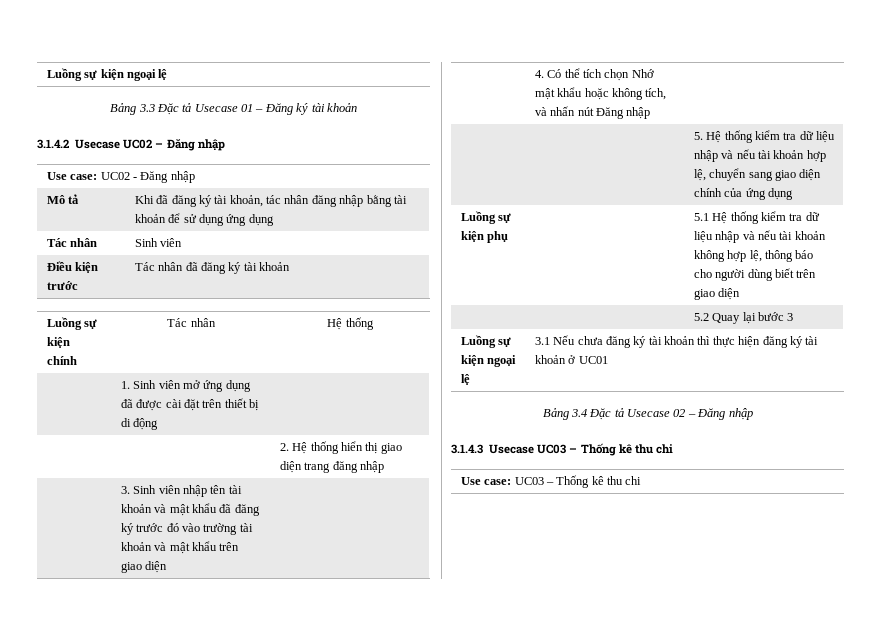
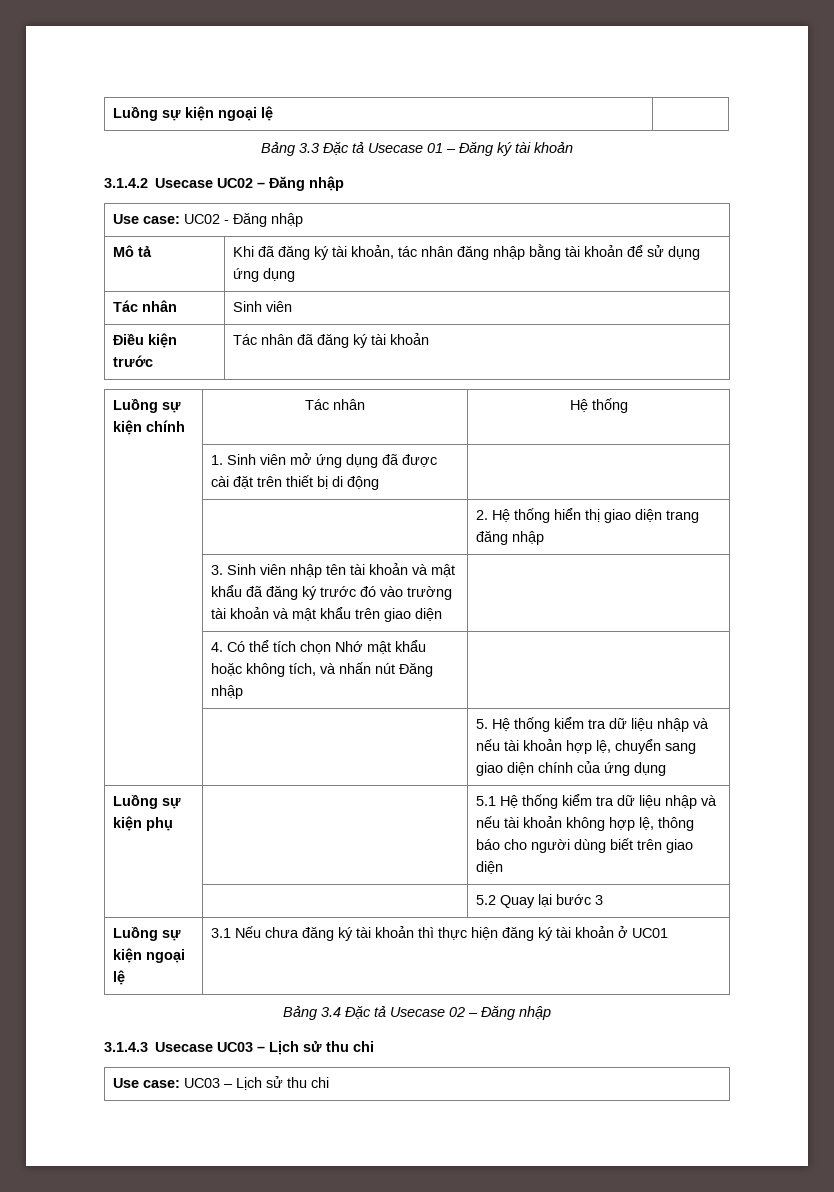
[580,443,632,456] Thống kê -> [269,1041,323,1055] Lịch sử
[556,475,604,488] Thống kê -> [236,1076,284,1090] Lịch sử

